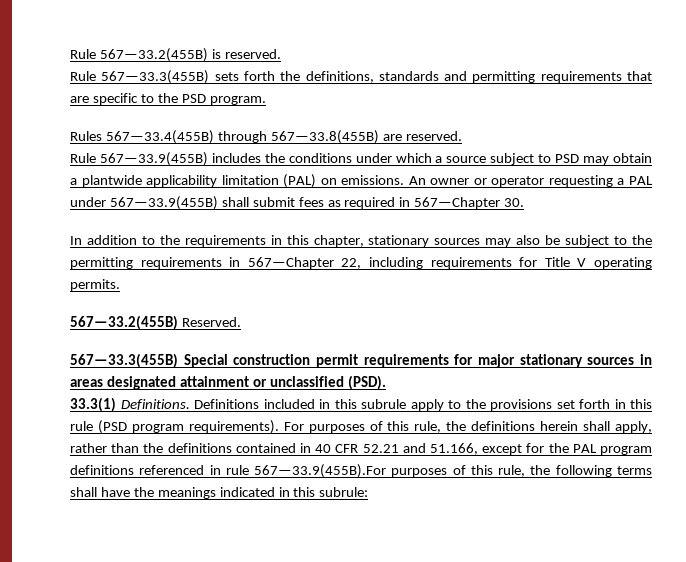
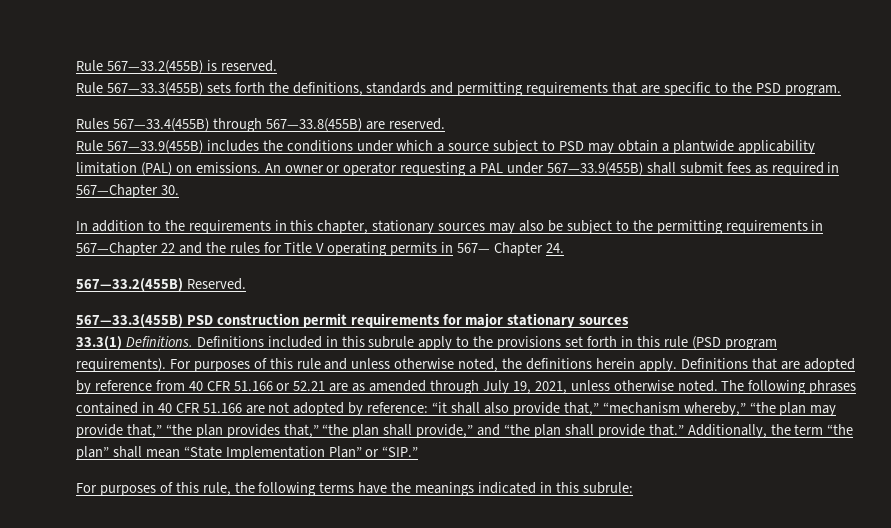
[341,257,653,269] [70,279,120,291] 22, including requirements for Title V operating permits. -> [160,242,564,256] 22 and the rules for Title V operating permits in 567— Chapter 24.
[183,354,228,368] Special -> [186,315,213,325] PSD
[640,354,652,365] [70,375,386,390] in areas designated attainment or unclassified (PSD). -> (630, 321) none
[414,421,652,433] [70,443,652,455] [70,464,387,478] rule, the definitions herein shall apply, rather than the definitions contained in 40 CFR 52.21 and 51.166, except for the PAL program definitions referenced in rule 567—33.9(455B).For -> [296,358,855,372] [76,380,857,394] [76,402,837,416] [76,424,854,438] [76,446,419,460] [76,483,97,493] rule and unless otherwise noted, the definitions herein apply. Definitions that are adopted by reference from 40 CFR 51.166 or 52.21 are as amended through July 19, 2021, unless otherwise noted. The following phrases contained in 40 CFR 51.166 are not adopted by reference: “it shall also provide that,” “mechanism whereby,” “the plan may provide that,” “the plan provides that,” “the plan shall provide,” and “the plan shall provide that.” Additionally, the term “the plan” shall mean “State Implementation Plan” or “SIP.” // For
[70,487,97,497] shall -> (355, 487) none

